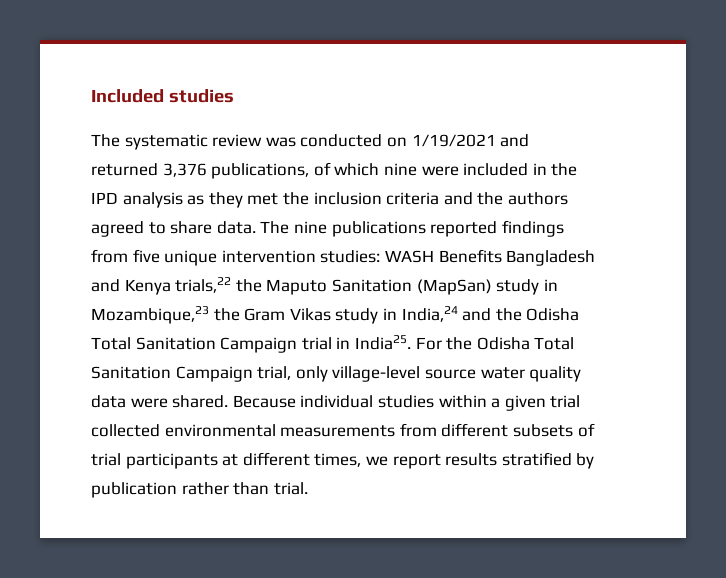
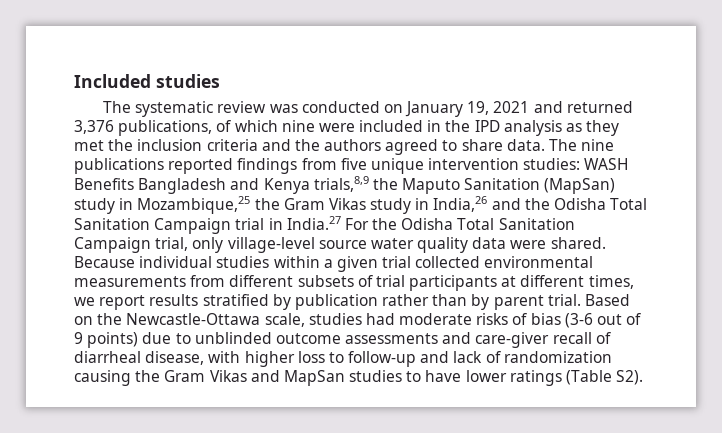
[411,134,496,147] 1/19/2021 -> [405,101,530,117] January 19, 2021
[175,277,232,293] trials,22 -> [313,176,369,192] trials,8,9
[91,306,209,324] Mozambique,23 -> [137,196,251,214] Mozambique,25
[401,306,458,322] India,24 -> [433,196,488,212] India,26
[354,335,411,350] India25. -> [286,216,341,230] India.27
[273,482,308,495] trial. -> [471,294,631,310] [74,313,642,328] [74,332,611,348] [74,351,612,367] [74,370,644,386] by parent trial. Based on the Newcastle-Ottawa scale, studies had moderate risks of bias (3-6 out of 9 points) due to unblinded outcome assessments and care-giver recall of diarrheal disease, with higher loss to follow-up and lack of randomization causing the Gram Vikas and MapSan studies to have lower ratings (Table S2).

